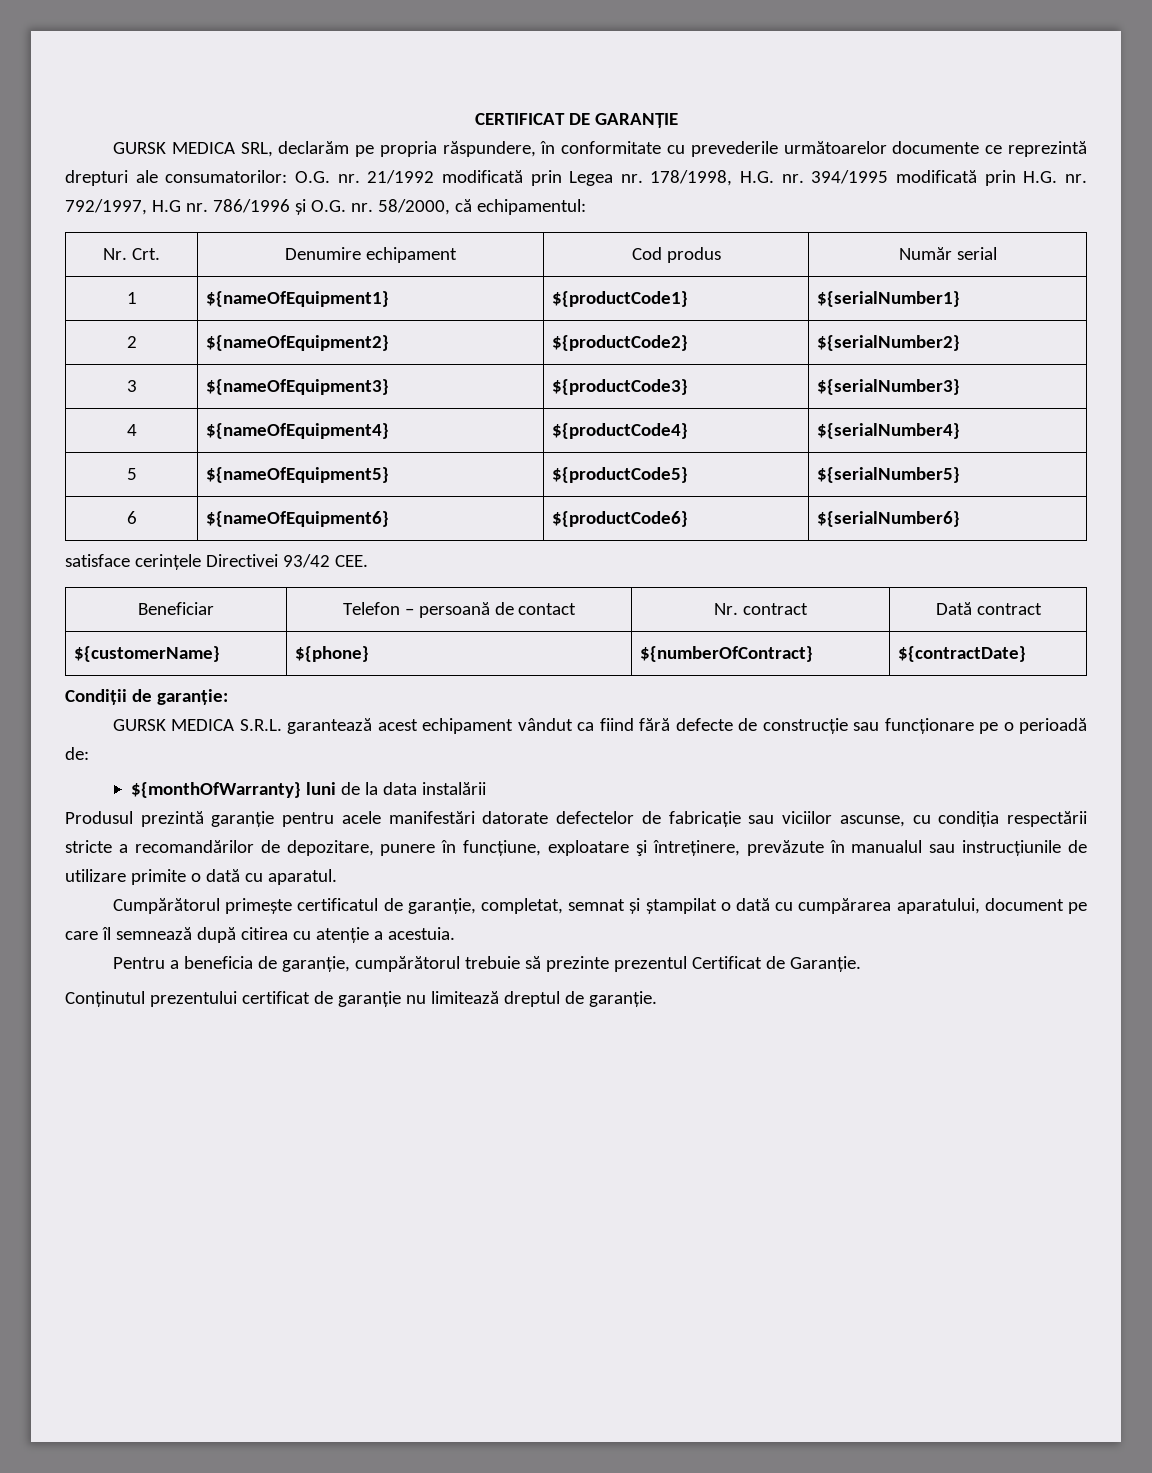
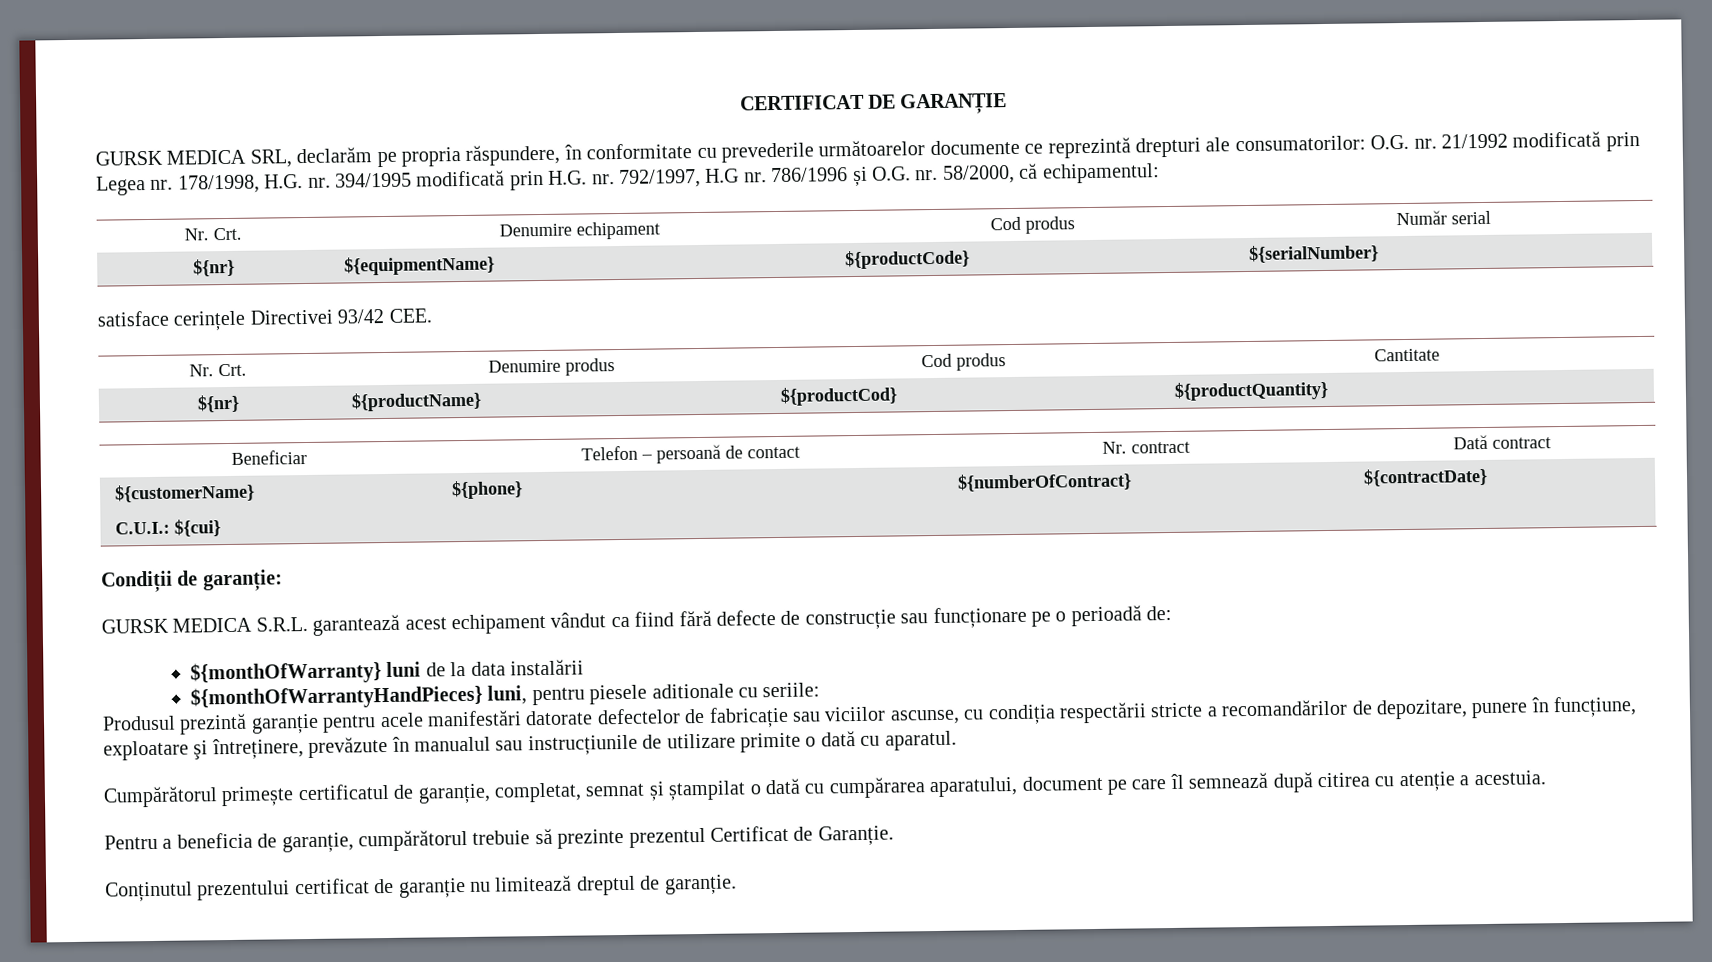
[126,292,137,304] [205,291,389,307] [551,291,688,307] [816,291,960,307] [126,336,137,348] [205,335,389,351] [551,335,688,351] [816,335,960,351] [126,380,137,392] [205,379,389,395] [551,379,688,395] [816,379,960,395] [126,424,137,436] [205,423,389,439] [551,423,688,439] [816,423,960,439] [126,468,137,480] [205,467,389,483] [551,467,688,483] [816,467,960,483] [126,511,137,524] [205,511,389,527] [551,511,688,527] [816,511,960,527] 1 | ${nameOfEquipment1} | ${productCode1} | ${serialNumber1} // 2 | ${nameOfEquipment2} | ${productCode2} | ${serialNumber2} // 3 | ${nameOfEquipment3} | ${productCode3} | ${serialNumber3} // 4 | ${nameOfEquipment4} | ${productCode4} | ${serialNumber4} // 5 | ${nameOfEquipment5} | ${productCode5} | ${serialNumber5} // 6 | ${nameOfEquipment6} | ${productCode6} | ${serialNumber6} -> [193,258,235,277] [343,255,495,276] [844,249,970,270] [1248,244,1379,263] ${nr} | ${equipmentName} | ${productCode} | ${serialNumber}
(368, 561) none -> [189,363,247,377] [488,358,615,376] [920,353,1006,371] [1374,348,1440,362] [197,394,240,413] [350,391,482,412] [779,386,898,406] [1173,380,1328,401] // Nr. Crt. | Denumire produs | Cod produs | Cantitate // ${nr} | ${productName} | ${productCod} | ${productQuantity}
(220, 654) none -> [114,519,221,537] // C.U.I.: ${cui}
(486, 788) none -> [190,682,821,710] // ${monthOfWarrantyHandPieces} luni, pentru piesele aditionale cu seriile:

